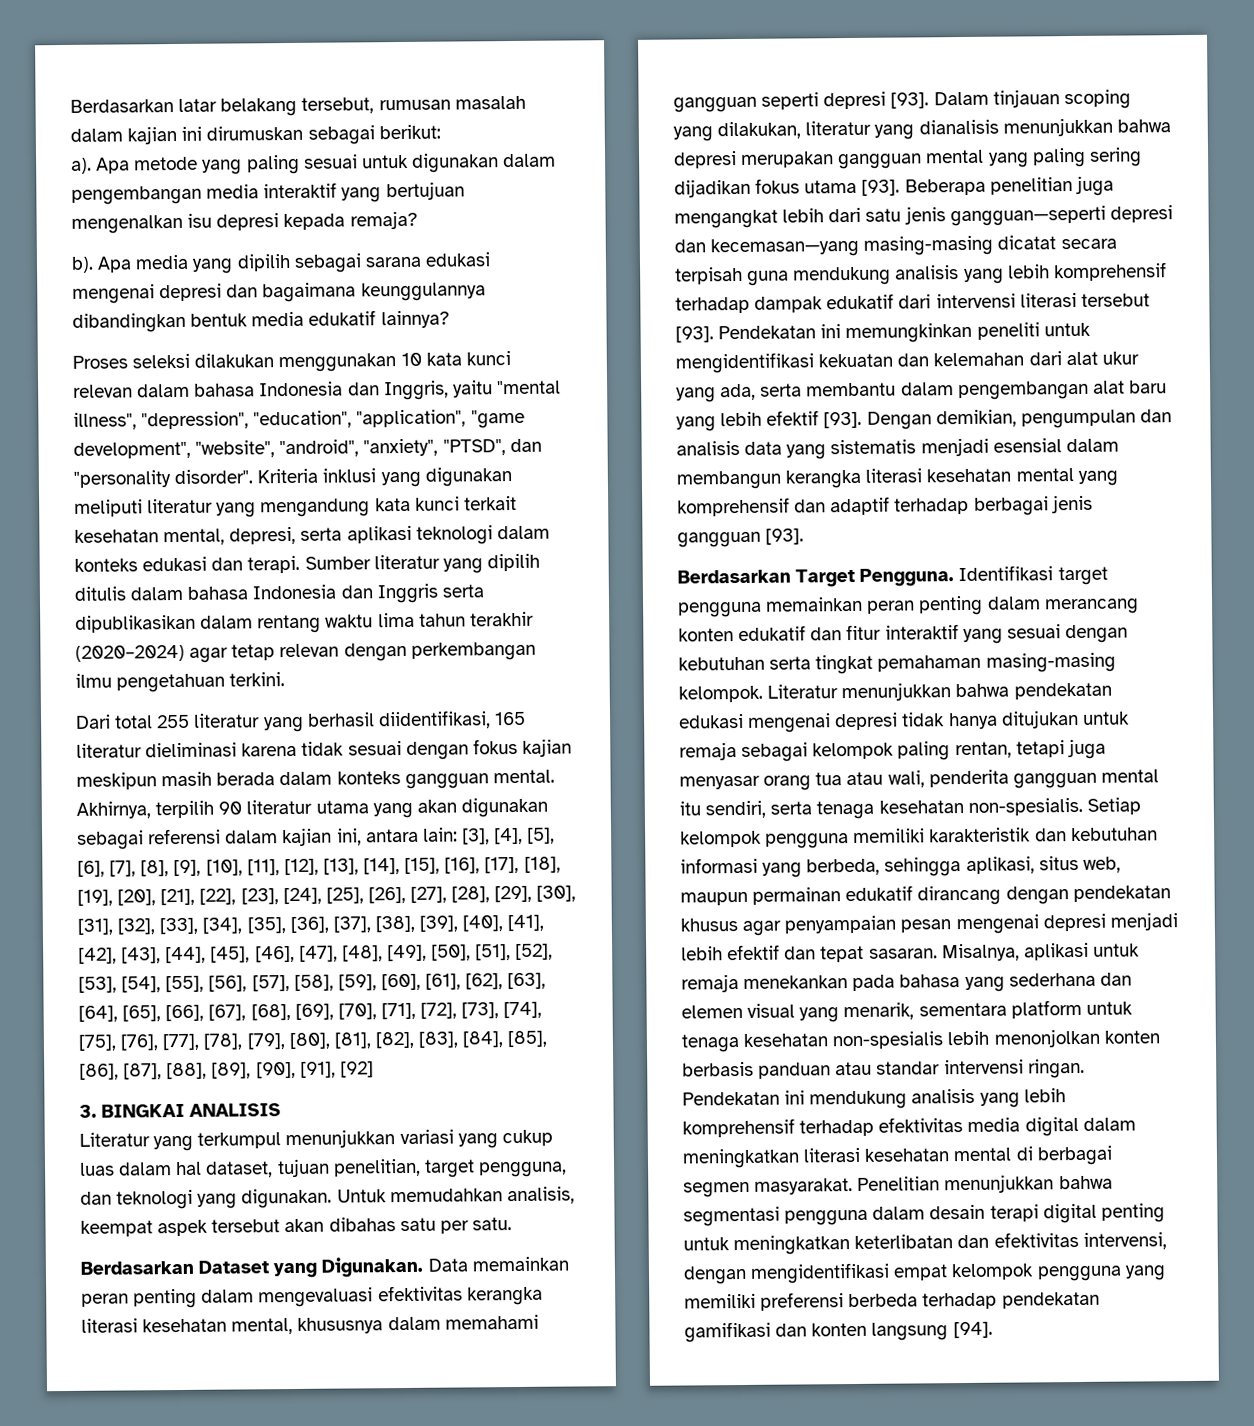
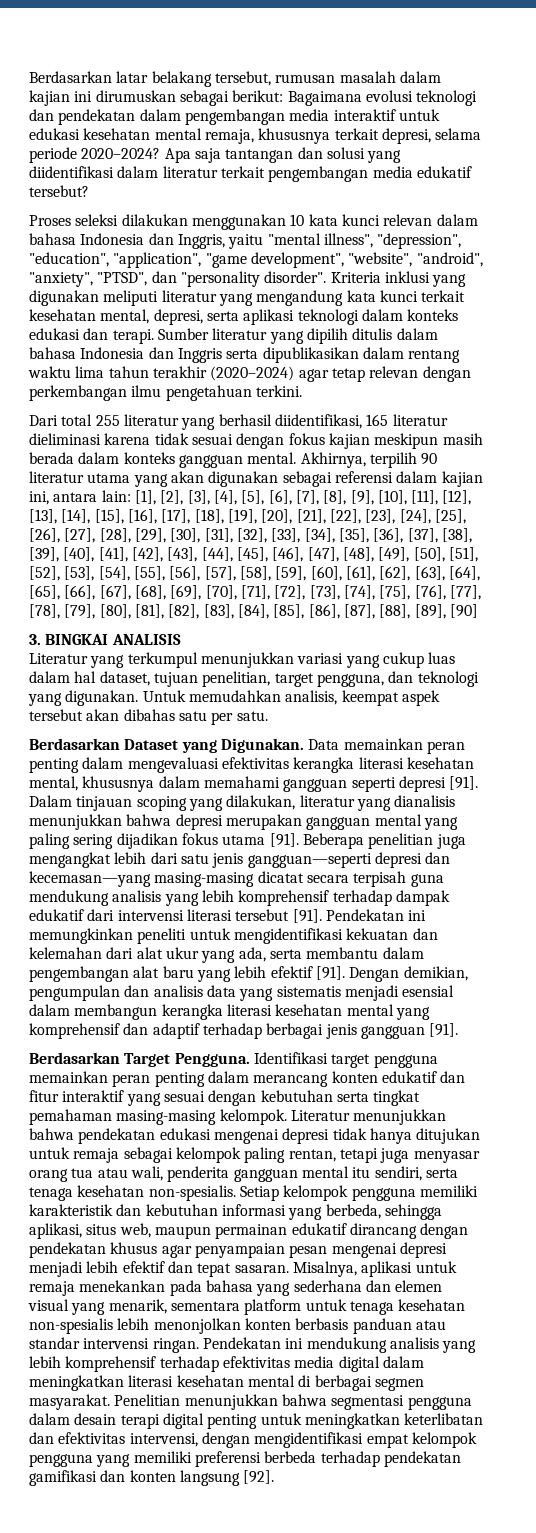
[71,153,557,175] [71,181,465,205] [71,210,418,234] [71,252,491,274] [72,282,486,304] [72,312,249,333] // a). Apa metode yang paling sesuai untuk digunakan dalam pengembangan media interaktif yang bertujuan mengenalkan isu depresi kepada remaja? // b). Apa media yang dipilih sebagai sarana edukasi mengenai depresi dan bagaimana keunggulannya dibandingkan bentuk -> [287,90,478,106] [29,109,440,125] [29,128,482,144] [29,147,402,163] [29,166,369,182] Bagaimana evolusi teknologi dan pendekatan dalam pengembangan media interaktif untuk edukasi kesehatan mental remaja, khususnya terkait depresi, selama periode 2020–2024? Apa saja tantangan dan solusi yang diidentifikasi dalam literatur terkait pengembangan
[380,310,450,329] lainnya? -> [29,185,89,197] tersebut?
(458, 834) none -> [134,490,184,505] [1], [2],
[255,1061,374,1079] [90], [91], [92] -> [449,604,478,618] [90]
[890,92,930,109] [93]. -> [449,776,479,790] [91].
[861,179,901,196] [93]. -> [269,833,299,847] [91].
[675,326,714,343] [93]. -> [292,909,322,923] [91].
[823,411,863,429] [93]. -> [315,966,345,980] [91].
[765,528,805,545] [93]. -> [429,1023,459,1037] [91].
[952,1321,993,1339] [94]. -> [243,1470,275,1484] [92].

